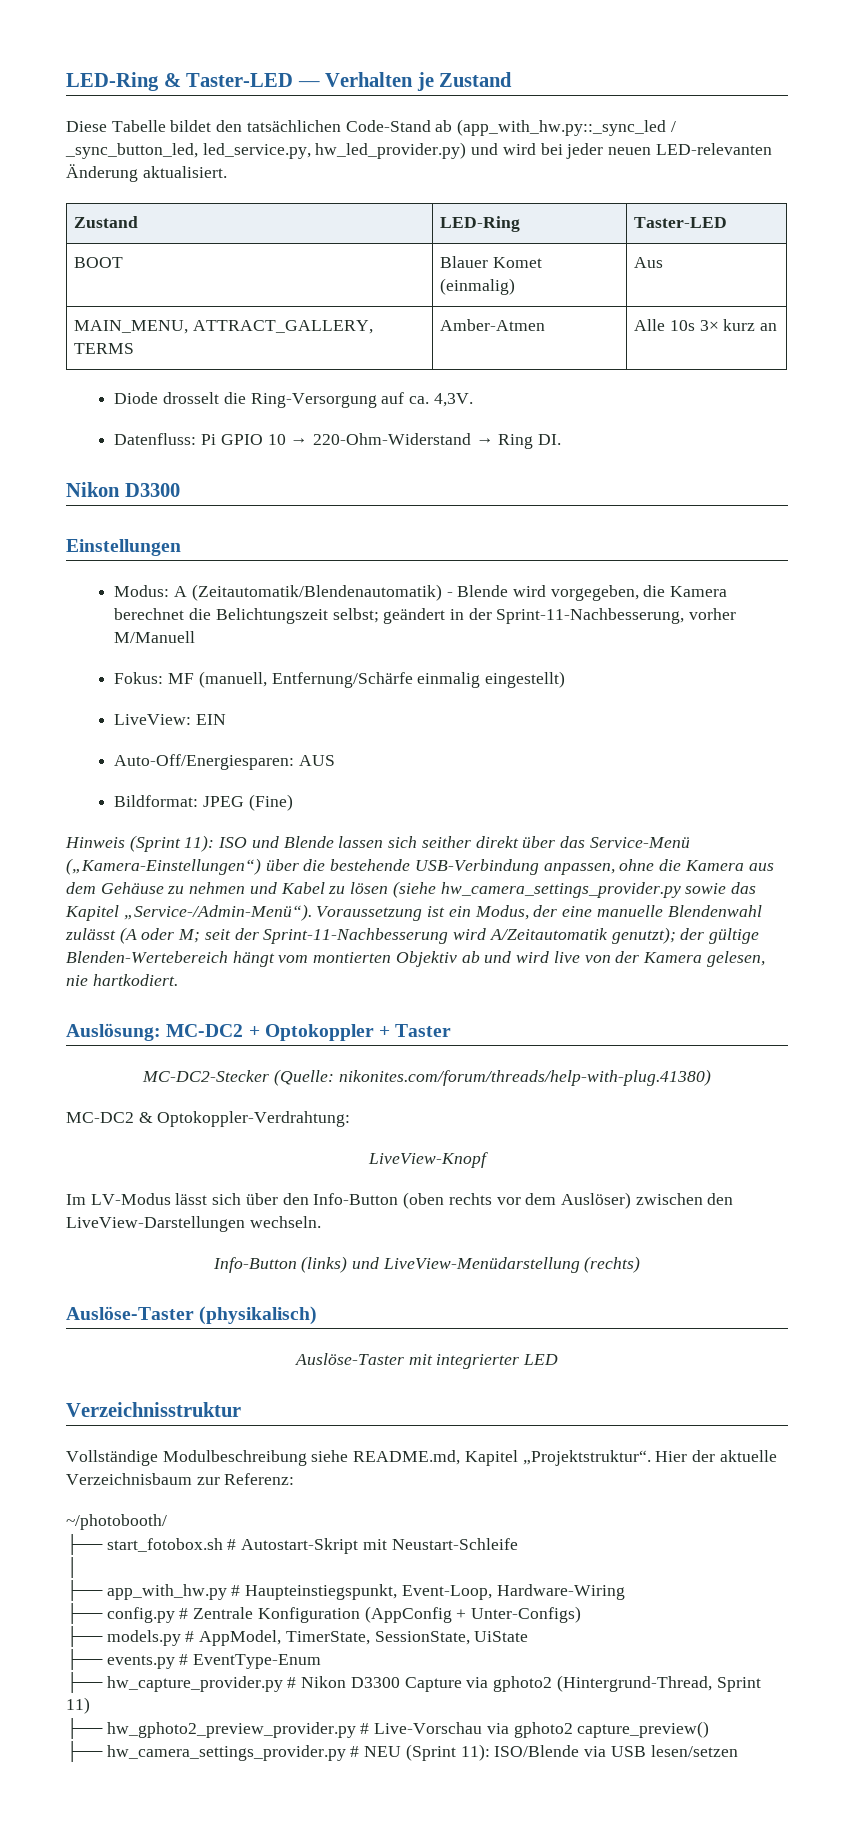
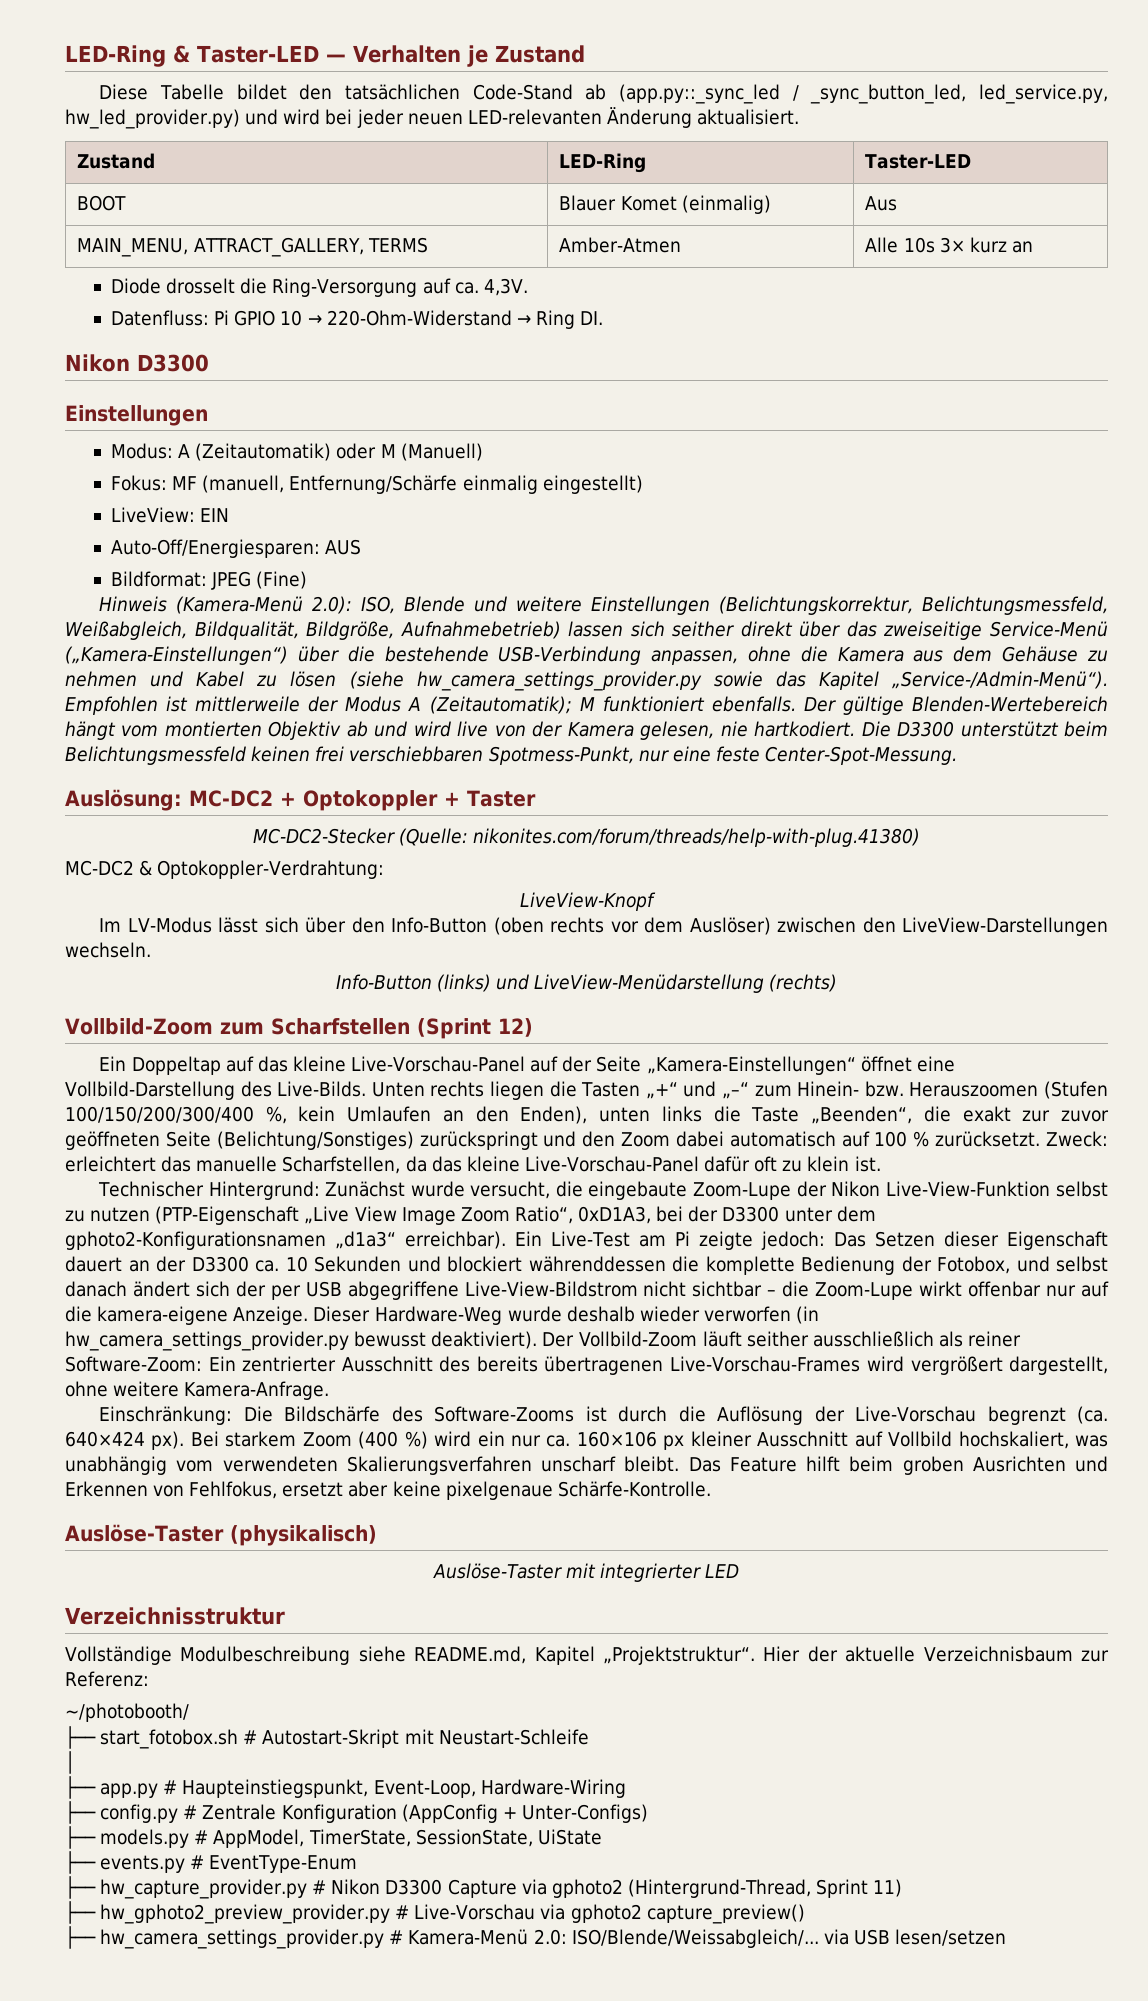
[457,119,667,136] (app_with_hw.py::_sync_led -> [619,84,781,104] (app.py::_sync_led
[191,584,728,601] [114,608,737,624] [114,631,196,643] (Zeitautomatik/Blendenautomatik) - Blende wird vorgegeben, die Kamera berechnet die Belichtungszeit selbst; geändert in der Sprint-11-Nachbesserung, vorher M/Manuell -> [195,443,483,461] (Zeitautomatik) oder M (Manuell)
[129,835,334,852] (Sprint 11): ISO und Blende -> [176,596,1108,615] [65,621,561,640] (Kamera-Menü 2.0): ISO, Blende und weitere Einstellungen (Belichtungskorrektur, Belichtungsmessfeld, Weißabgleich, Bildqualität, Bildgröße, Aufnahmebetrieb)
(585, 842) none -> [883,621,983,640] zweiseitige
[316,905,762,921] [65,927,705,944] Voraussetzung ist ein Modus, der eine manuelle Blendenwahl zulässt (A oder M; seit der Sprint-11-Nachbesserung wird A/Zeitautomatik genutzt); der -> [65,696,836,715] Empfohlen ist mittlerweile der Modus A (Zeitautomatik); M funktioniert ebenfalls. Der
(178, 980) none -> [861,721,1109,737] [65,746,958,765] Die D3300 unterstützt beim Belichtungsmessfeld keinen frei verschiebbaren Spotmess-Punkt, nur eine feste Center-Spot-Messung.
(641, 1264) none -> [65,1018,533,1039] [99,1056,955,1075] [65,1081,1108,1100] [65,1106,1110,1124] [65,1131,1108,1150] [65,1156,881,1174] [98,1181,1108,1200] [65,1206,876,1225] [65,1231,1109,1250] [65,1256,1108,1275] [65,1281,1109,1300] [65,1306,820,1325] [65,1331,1022,1351] [65,1356,1109,1375] [65,1381,330,1400] [99,1406,1109,1425] [65,1431,1108,1450] [65,1456,1109,1475] [65,1481,711,1500] // Vollbild-Zoom zum Scharfstellen (Sprint 12) // Ein Doppeltap auf das kleine Live-Vorschau-Panel auf der Seite „Kamera-Einstellungen“ öffnet eine Vollbild-Darstellung des Live-Bilds. Unten rechts liegen die Tasten „+“ und „–“ zum Hinein- bzw. Herauszoomen (Stufen 100/150/200/300/400 %, kein Umlaufen an den Enden), unten links die Taste „Beenden“, die exakt zur zuvor geöffneten Seite (Belichtung/Sonstiges) zurückspringt und den Zoom dabei automatisch auf 100 % zurücksetzt. Zweck: erleichtert das manuelle Scharfstellen, da das kleine Live-Vorschau-Panel dafür oft zu klein ist. // Technischer Hintergrund: Zunächst wurde versucht, die eingebaute Zoom-Lupe der Nikon Live-View-Funktion selbst zu nutzen (PTP-Eigenschaft „Live View Image Zoom Ratio“, 0xD1A3, bei der D3300 unter dem gphoto2-Konfigurationsnamen „d1a3“ erreichbar). Ein Live-Test am Pi zeigte jedoch: Das Setzen dieser Eigenschaft dauert an der D3300 ca. 10 Sekunden und blockiert währenddessen die komplette Bedienung der Fotobox, und selbst danach ändert sich der per USB abgegriffene Live-View-Bildstrom nicht sichtbar – die Zoom-Lupe wirkt offenbar nur auf die kamera-eigene Anzeige. Dieser Hardware-Weg wurde deshalb wieder verworfen (in hw_camera_settings_provider.py bewusst deaktiviert). Der Vollbild-Zoom läuft seither ausschließlich als reiner Software-Zoom: Ein zentrierter Ausschnitt des bereits übertragenen Live-Vorschau-Frames wird vergrößert dargestellt, ohne weitere Kamera-Anfrage. // Einschränkung: Die Bildschärfe des Software-Zooms ist durch die Auflösung der Live-Vorschau begrenzt (ca. 640×424 px). Bei starkem Zoom (400 %) wird ein nur ca. 160×106 px kleiner Ausschnitt auf Vollbild hochskaliert, was unabhängig vom verwendeten Skalierungsverfahren unscharf bleibt. Das Feature hilft beim groben Ausrichten und Erkennen von Fehlfokus, ersetzt aber keine pixelgenaue Schärfe-Kontrolle.
[106,1584,227,1600] app_with_hw.py -> [100,1783,159,1798] app.py
[364,1744,580,1761] NEU (Sprint 11): ISO/Blende -> [408,1929,819,1948] Kamera-Menü 2.0: ISO/Blende/Weissabgleich/...

